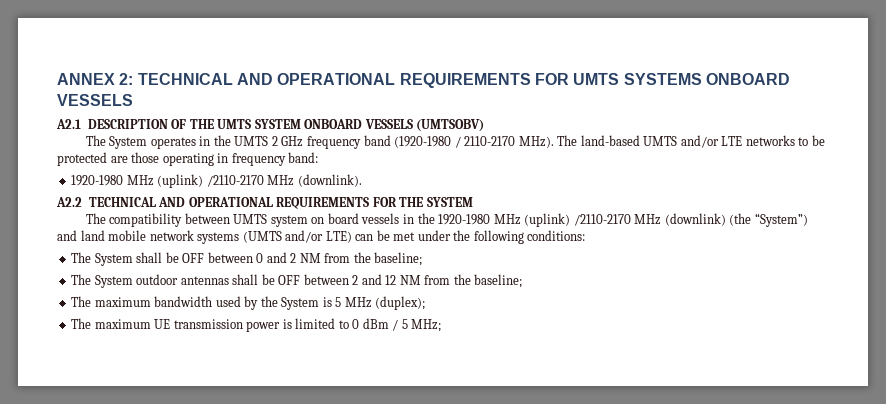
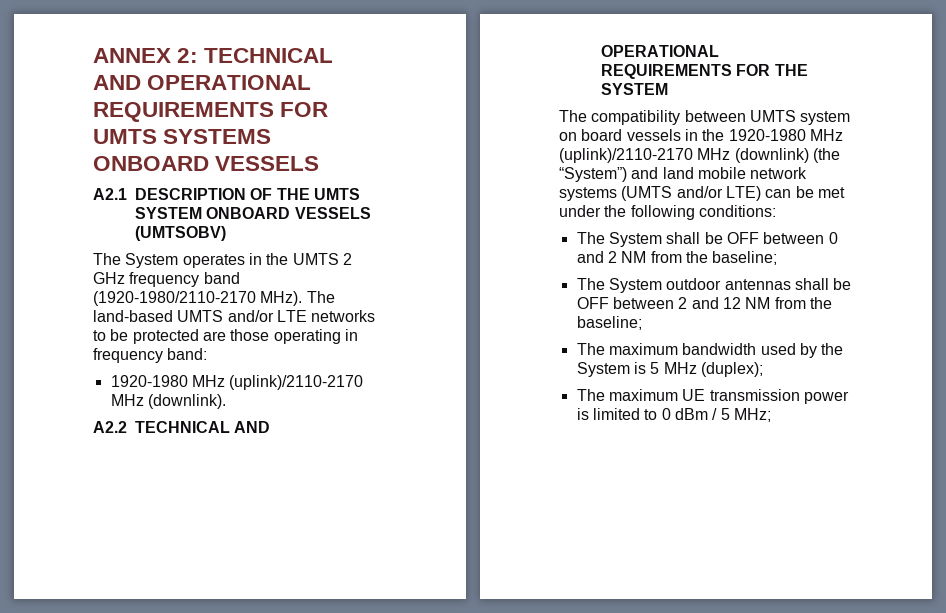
[394,136,516,148] (1920-1980 / 2110-2170 -> [93,291,256,306] (1920-1980/2110-2170
[157,174,264,188] (uplink) /2110-2170 -> [229,375,364,390] (uplink)/2110-2170
[524,213,631,227] (uplink) /2110-2170 -> [559,148,693,163] (uplink)/2110-2170

